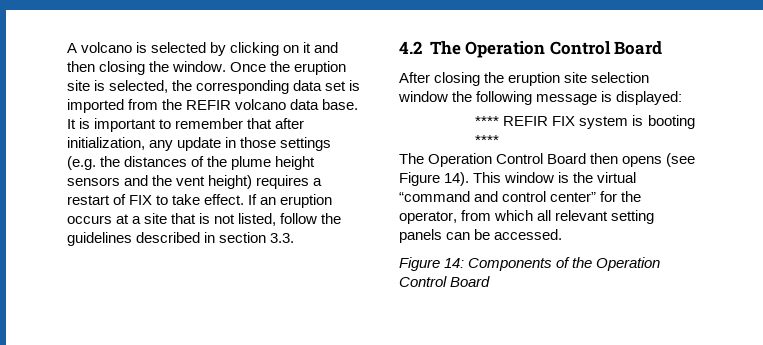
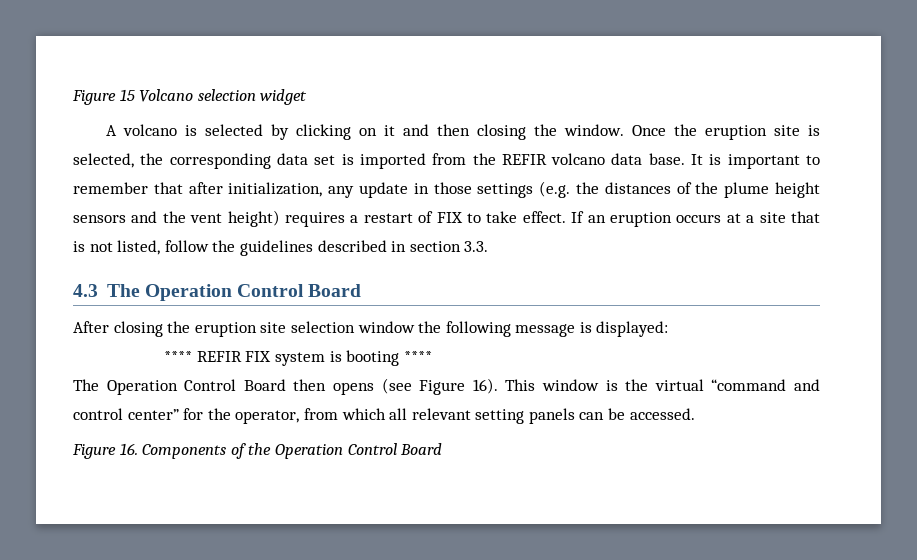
(67, 48) none -> [72,89,308,105] Figure 15 Volcano selection widget //
[399,41,422,54] 4.2 -> [73,284,98,297] 4.3
[444,172,470,186] 14). -> [472,378,498,394] 16).
[444,258,465,268] 14: -> [119,443,138,455] 16.

